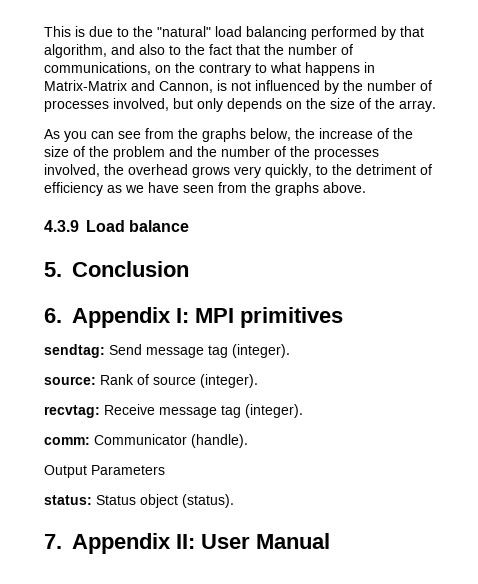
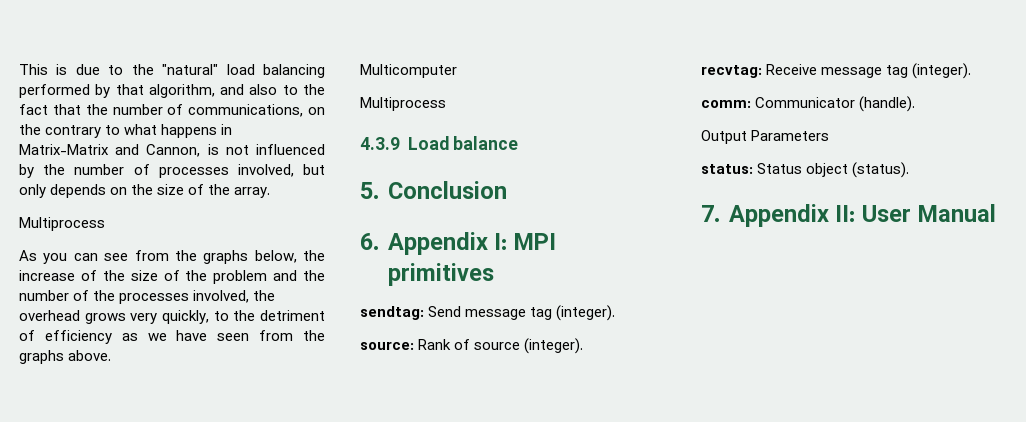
(436, 106) none -> [19,217,105,231] // Multiprocess
(366, 187) none -> [360,64,457,78] [360,97,446,111] // Multicomputer // Multiprocess

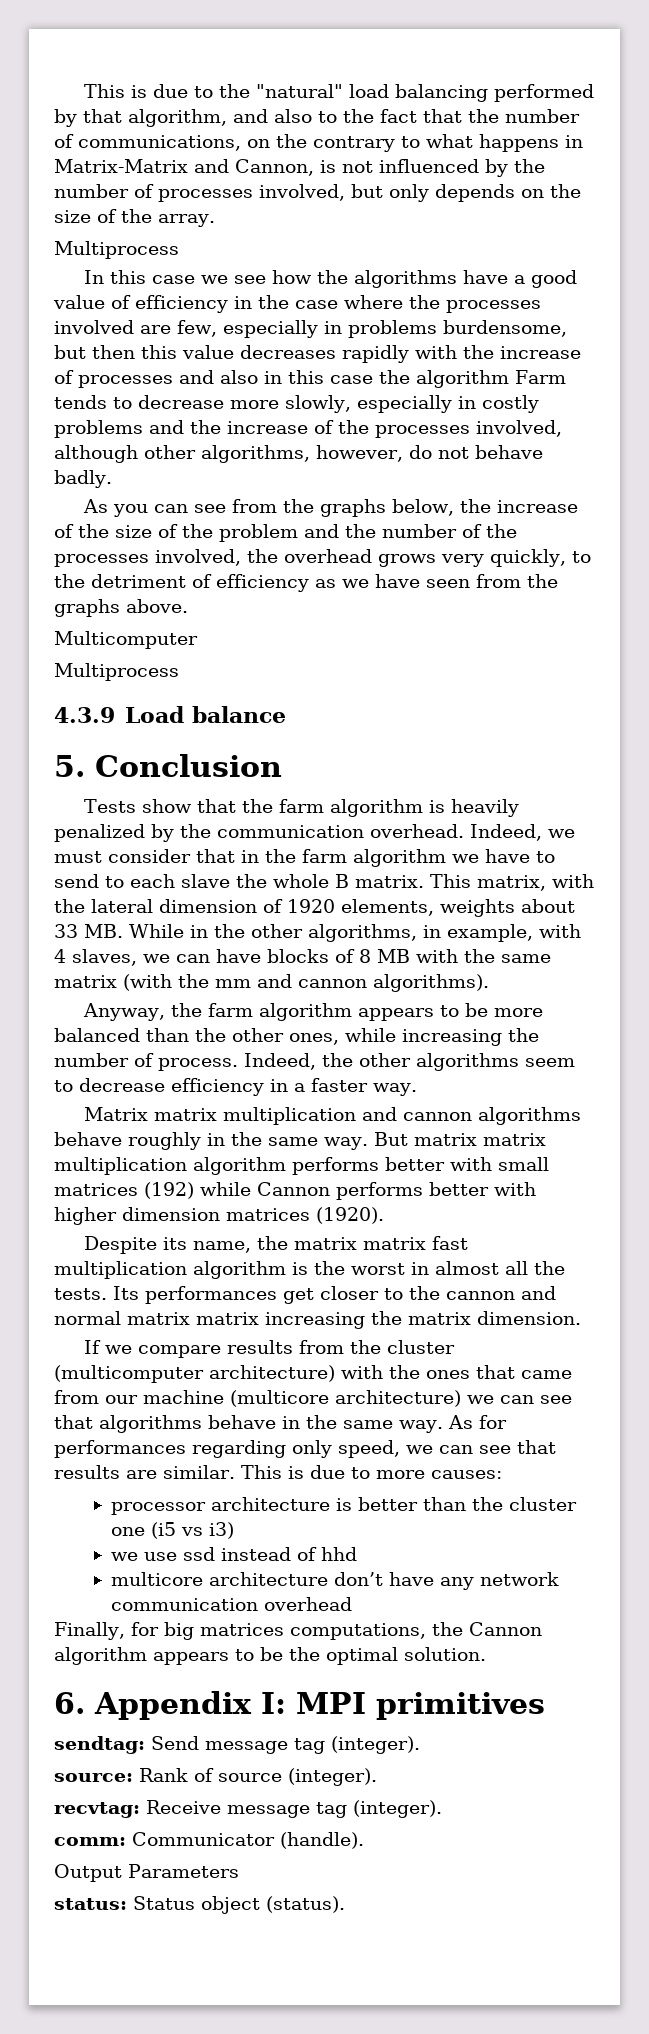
(105, 224) none -> [83,270,577,288] [53,295,541,313] [54,320,567,338] [54,345,581,363] [54,370,566,388] [54,395,539,413] [54,420,562,438] [54,445,543,463] [54,470,112,488] // In this case we see how the algorithms have a good value of efficiency in the case where the processes involved are few, especially in problems burdensome, but then this value decreases rapidly with the increase of processes and also in this case the algorithm Farm tends to decrease more slowly, especially in costly problems and the increase of the processes involved, although other algorithms, however, do not behave badly.
(507, 190) none -> [83,799,519,817] [54,824,575,842] [54,849,555,867] [54,874,594,891] [54,899,575,917] [54,924,581,942] [54,949,551,966] [54,974,489,992] [82,1003,543,1021] [54,1028,539,1046] [54,1053,575,1071] [54,1078,417,1096] [83,1107,581,1125] [54,1132,546,1150] [54,1157,549,1175] [54,1182,536,1200] [54,1207,384,1225] [83,1236,468,1254] [54,1261,565,1279] [54,1286,556,1304] [54,1311,581,1329] [83,1340,455,1358] [54,1365,572,1383] [54,1390,572,1407] [54,1415,507,1433] [54,1440,556,1458] [54,1465,502,1479] [110,1497,577,1515] [110,1522,234,1539] [110,1547,357,1561] [110,1572,559,1590] [110,1597,352,1611] [54,1622,542,1640] [54,1647,486,1665] // Tests show that the farm algorithm is heavily penalized by the communication overhead. Indeed, we must consider that in the farm algorithm we have to send to each slave the whole B matrix. This matrix, with the lateral dimension of 1920 elements, weights about 33 MB. While in the other algorithms, in example, with 4 slaves, we can have blocks of 8 MB with the same matrix (with the mm and cannon algorithms). // Anyway, the farm algorithm appears to be more balanced than the other ones, while increasing the number of process. Indeed, the other algorithms seem to decrease efficiency in a faster way. // Matrix matrix multiplication and cannon algorithms behave roughly in the same way. But matrix matrix multiplication algorithm performs better with small matrices (192) while Cannon performs better with higher dimension matrices (1920). // Despite its name, the matrix matrix fast multiplication algorithm is the worst in almost all the tests. Its performances get closer to the cannon and normal matrix matrix increasing the matrix dimension. // If we compare results from the cluster (multicomputer architecture) with the ones that came from our machine (multicore architecture) we can see that algorithms behave in the same way. As for performances regarding only speed, we can see that results are similar. This is due to more causes: // processor architecture is better than the cluster one (i5 vs i3) // we use ssd instead of hhd // multicore architecture don’t have any network communication overhead // Finally, for big matrices computations, the Cannon algorithm appears to be the optimal solution.
[701,204,996,227] // 7. Appendix II: User Manual -> (345, 1904) none

